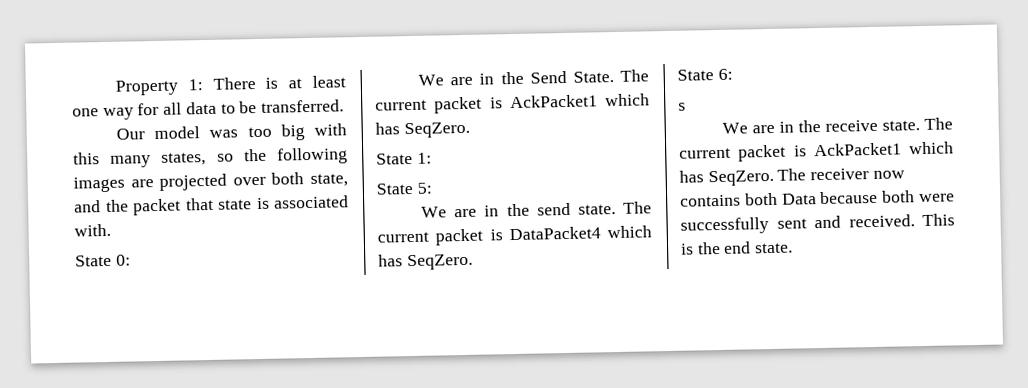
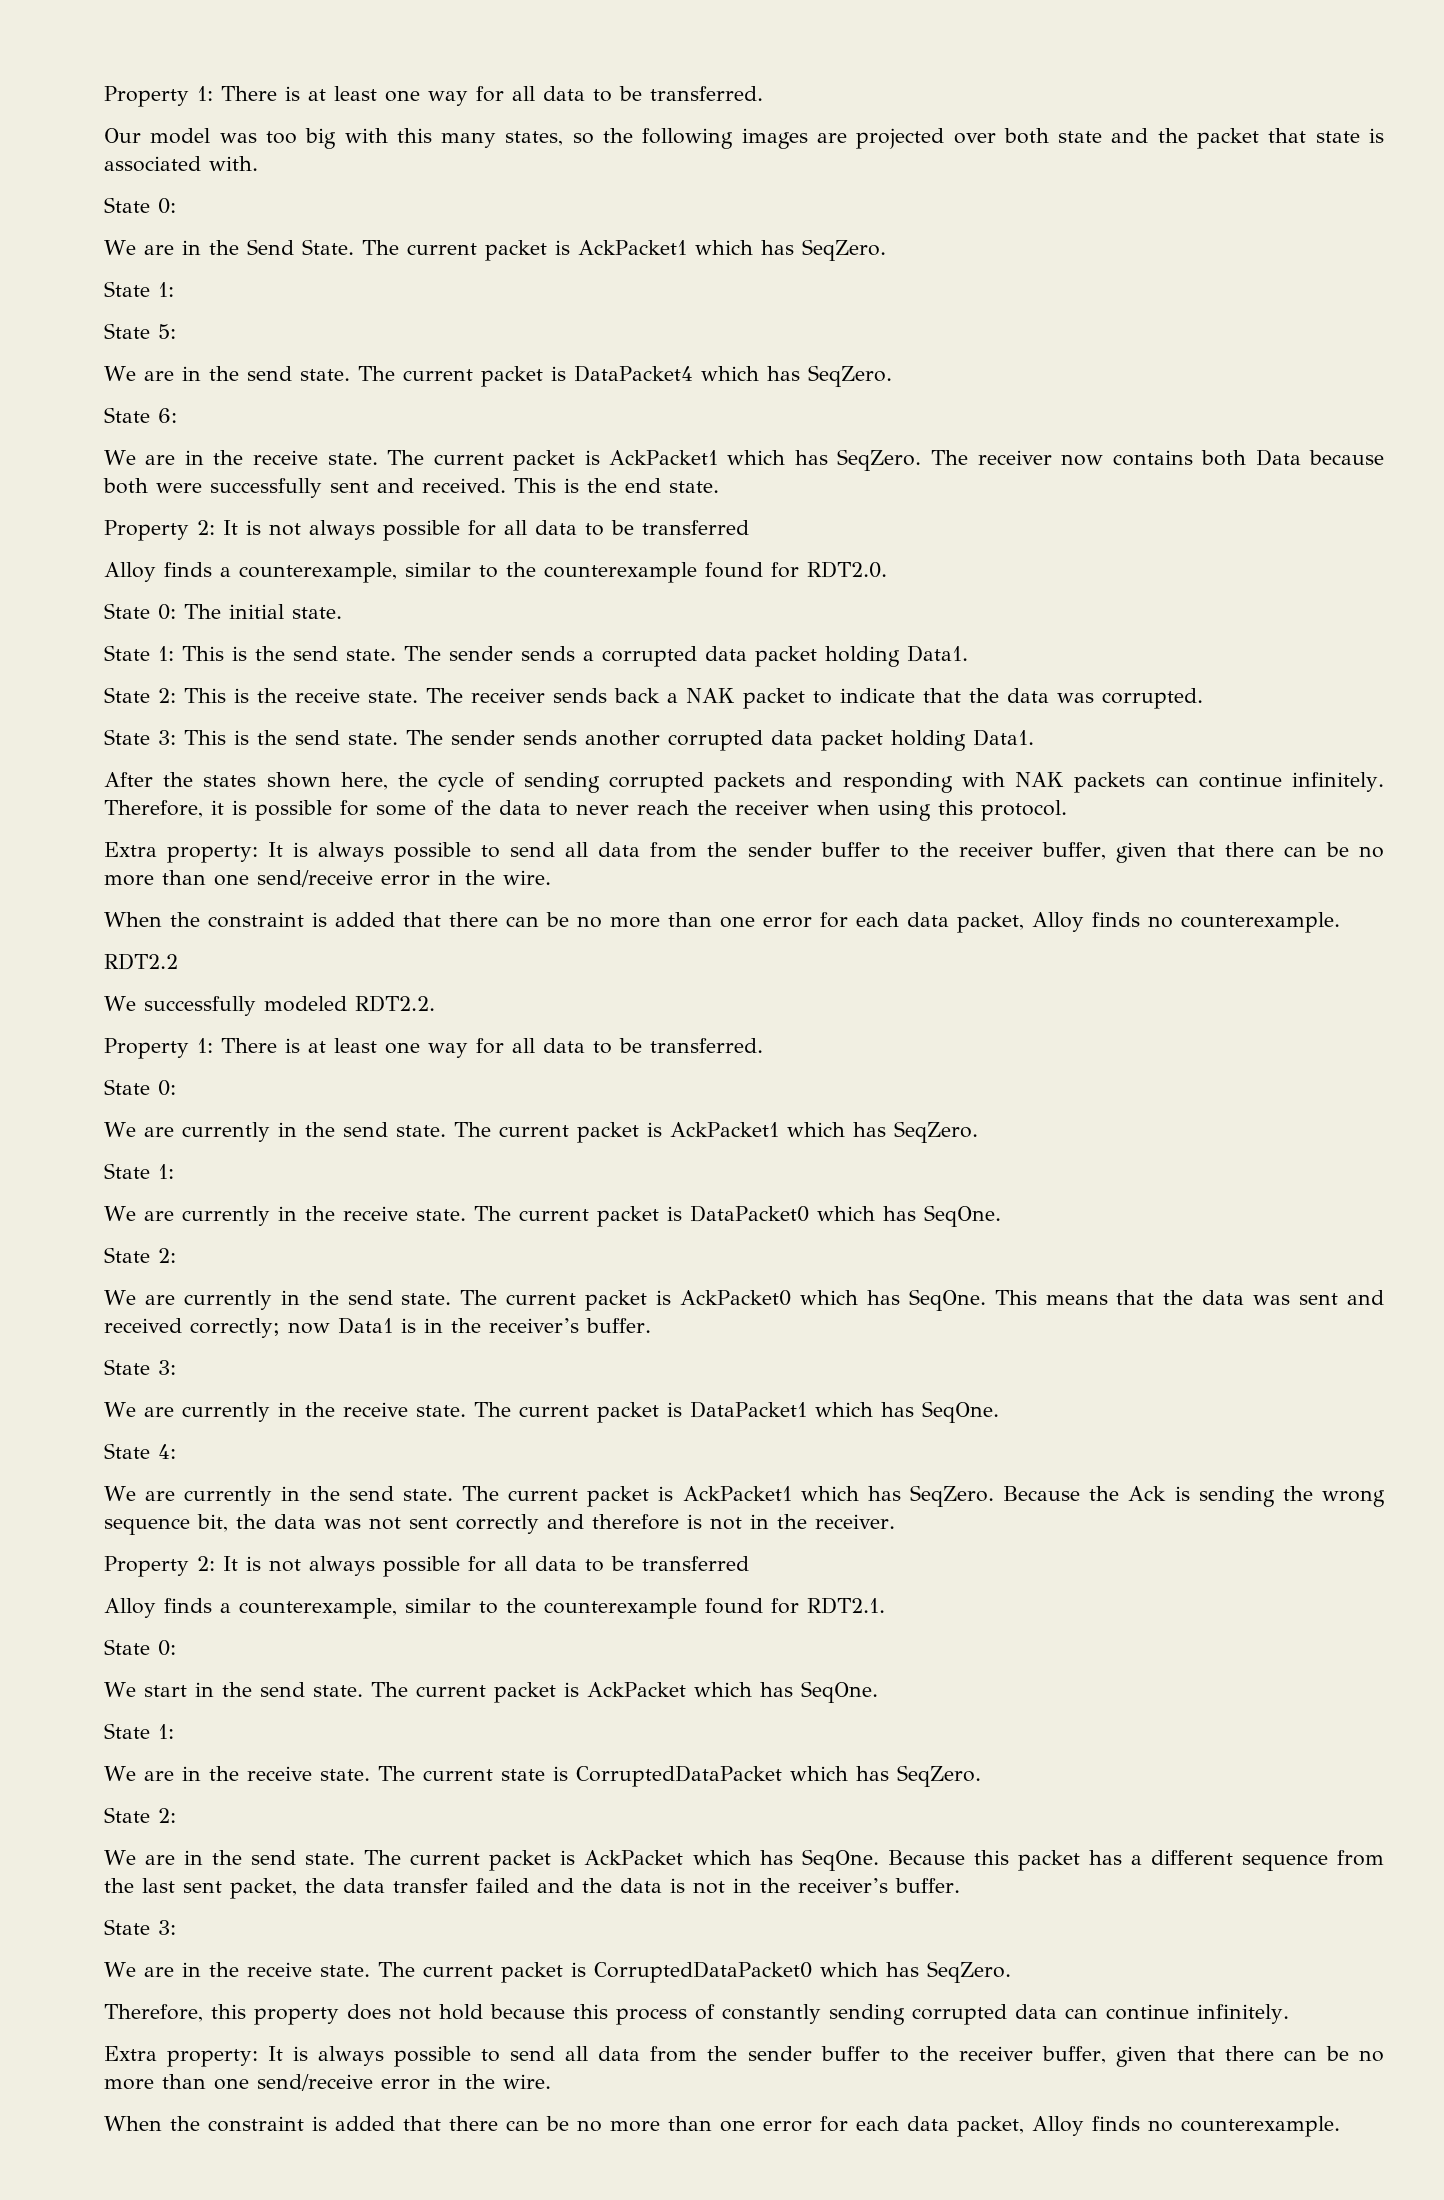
[310,173,348,187] state, -> [1058,131,1103,143] state
[678,102,686,111] // s -> (177, 415) none
(794, 248) none -> [104,520,749,541] [104,561,887,583] [104,603,342,620] [104,645,968,667] [104,687,1203,709] [104,729,1034,751] [104,772,1385,793] [104,800,1067,821] [104,842,1385,863] [104,870,551,887] [104,912,1340,933] [104,953,178,970] [104,995,435,1016] [104,1038,763,1059] [104,1079,176,1096] [104,1121,978,1143] [104,1163,174,1179] [104,1205,1001,1227] [104,1247,176,1263] [104,1289,1384,1311] [104,1317,651,1338] [104,1359,176,1375] [104,1401,999,1423] [104,1443,176,1459] [104,1485,1385,1507] [104,1514,895,1535] [104,1556,749,1577] [104,1597,885,1619] [104,1639,176,1656] [104,1681,878,1703] [104,1723,174,1739] [104,1765,981,1787] [104,1807,176,1823] [104,1849,1384,1871] [104,1878,960,1899] [104,1919,176,1935] [104,1961,1011,1983] [104,2004,1289,2025] [104,2046,1385,2067] [104,2074,551,2091] [104,2116,1340,2137] // Property 2: It is not always possible for all data to be transferred // Alloy finds a counterexample, similar to the counterexample found for RDT2.0. // State 0: The initial state. // State 1: This is the send state. The sender sends a corrupted data packet holding Data1. // State 2: This is the receive state. The receiver sends back a NAK packet to indicate that the data was corrupted. // State 3: This is the send state. The sender sends another corrupted data packet holding Data1. // After the states shown here, the cycle of sending corrupted packets and responding with NAK packets can continue infinitely. Therefore, it is possible for some of the data to never reach the receiver when using this protocol. // Extra property: It is always possible to send all data from the sender buffer to the receiver buffer, given that there can be no more than one send/receive error in the wire. // When the constraint is added that there can be no more than one error for each data packet, Alloy finds no counterexample. // RDT2.2 // We successfully modeled RDT2.2. // Property 1: There is at least one way for all data to be transferred. // State 0: // We are currently in the send state. The current packet is AckPacket1 which has SeqZero. // State 1: // We are currently in the receive state. The current packet is DataPacket0 which has SeqOne. // State 2: // We are currently in the send state. The current packet is AckPacket0 which has SeqOne. This means that the data was sent and received correctly; now Data1 is in the receiver’s buffer. // State 3: // We are currently in the receive state. The current packet is DataPacket1 which has SeqOne. // State 4: // We are currently in the send state. The current packet is AckPacket1 which has SeqZero. Because the Ack is sending the wrong sequence bit, the data was not sent correctly and therefore is not in the receiver. // Property 2: It is not always possible for all data to be transferred // Alloy finds a counterexample, similar to the counterexample found for RDT2.1. // State 0: // We start in the send state. The current packet is AckPacket which has SeqOne. // State 1: // We are in the receive state. The current state is CorruptedDataPacket which has SeqZero. // State 2: // We are in the send state. The current packet is AckPacket which has SeqOne. Because this packet has a different sequence from the last sent packet, the data transfer failed and the data is not in the receiver’s buffer. // State 3: // We are in the receive state. The current packet is CorruptedDataPacket0 which has SeqZero. // Therefore, this property does not hold because this process of constantly sending corrupted data can continue infinitely. // Extra property: It is always possible to send all data from the sender buffer to the receiver buffer, given that there can be no more than one send/receive error in the wire. // When the constraint is added that there can be no more than one error for each data packet, Alloy finds no counterexample.

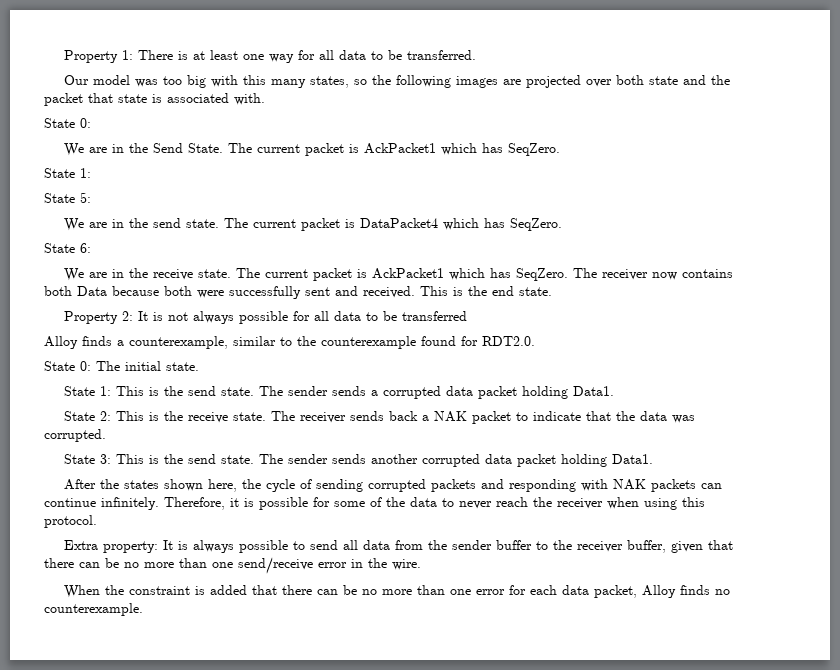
[104,953,178,970] [104,995,435,1016] [104,1038,763,1059] [104,1079,176,1096] [104,1121,978,1143] [104,1163,174,1179] [104,1205,1001,1227] [104,1247,176,1263] [104,1289,1384,1311] [104,1317,651,1338] [104,1359,176,1375] [104,1401,999,1423] [104,1443,176,1459] [104,1485,1385,1507] [104,1514,895,1535] [104,1556,749,1577] [104,1597,885,1619] [104,1639,176,1656] [104,1681,878,1703] [104,1723,174,1739] [104,1765,981,1787] [104,1807,176,1823] [104,1849,1384,1871] [104,1878,960,1899] [104,1919,176,1935] [104,1961,1011,1983] [104,2004,1289,2025] [104,2046,1385,2067] [104,2074,551,2091] [104,2116,1340,2137] // RDT2.2 // We successfully modeled RDT2.2. // Property 1: There is at least one way for all data to be transferred. // State 0: // We are currently in the send state. The current packet is AckPacket1 which has SeqZero. // State 1: // We are currently in the receive state. The current packet is DataPacket0 which has SeqOne. // State 2: // We are currently in the send state. The current packet is AckPacket0 which has SeqOne. This means that the data was sent and received correctly; now Data1 is in the receiver’s buffer. // State 3: // We are currently in the receive state. The current packet is DataPacket1 which has SeqOne. // State 4: // We are currently in the send state. The current packet is AckPacket1 which has SeqZero. Because the Ack is sending the wrong sequence bit, the data was not sent correctly and therefore is not in the receiver. // Property 2: It is not always possible for all data to be transferred // Alloy finds a counterexample, similar to the counterexample found for RDT2.1. // State 0: // We start in the send state. The current packet is AckPacket which has SeqOne. // State 1: // We are in the receive state. The current state is CorruptedDataPacket which has SeqZero. // State 2: // We are in the send state. The current packet is AckPacket which has SeqOne. Because this packet has a different sequence from the last sent packet, the data transfer failed and the data is not in the receiver’s buffer. // State 3: // We are in the receive state. The current packet is CorruptedDataPacket0 which has SeqZero. // Therefore, this property does not hold because this process of constantly sending corrupted data can continue infinitely. // Extra property: It is always possible to send all data from the sender buffer to the receiver buffer, given that there can be no more than one send/receive error in the wire. // When the constraint is added that there can be no more than one error for each data packet, Alloy finds no counterexample. -> (143, 609) none

